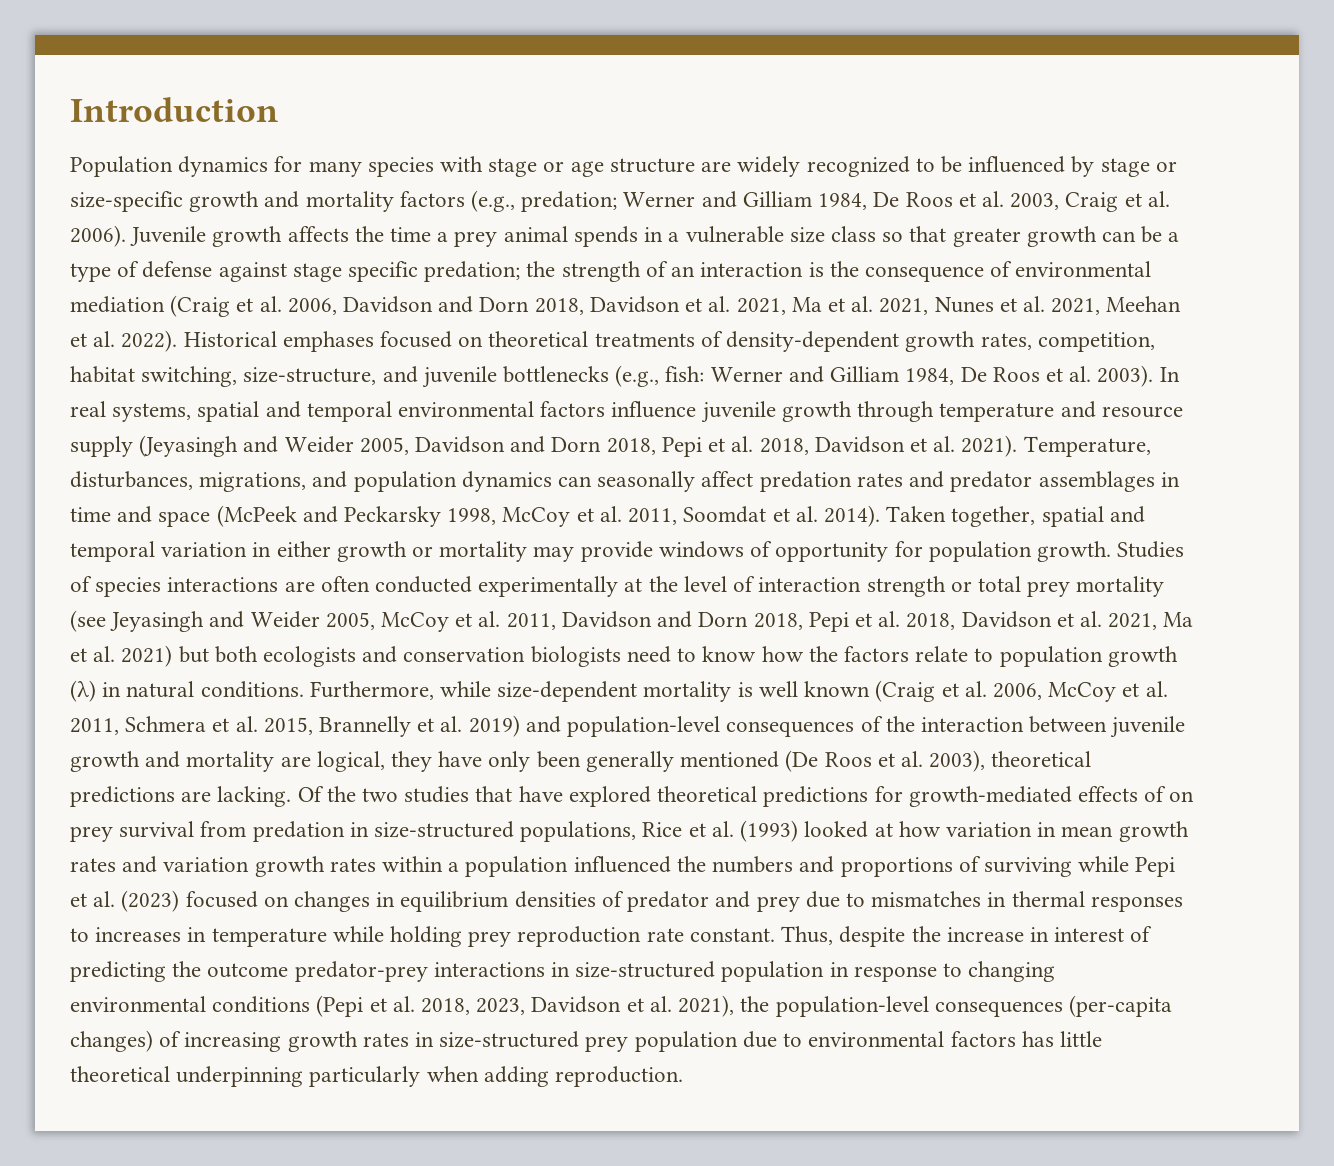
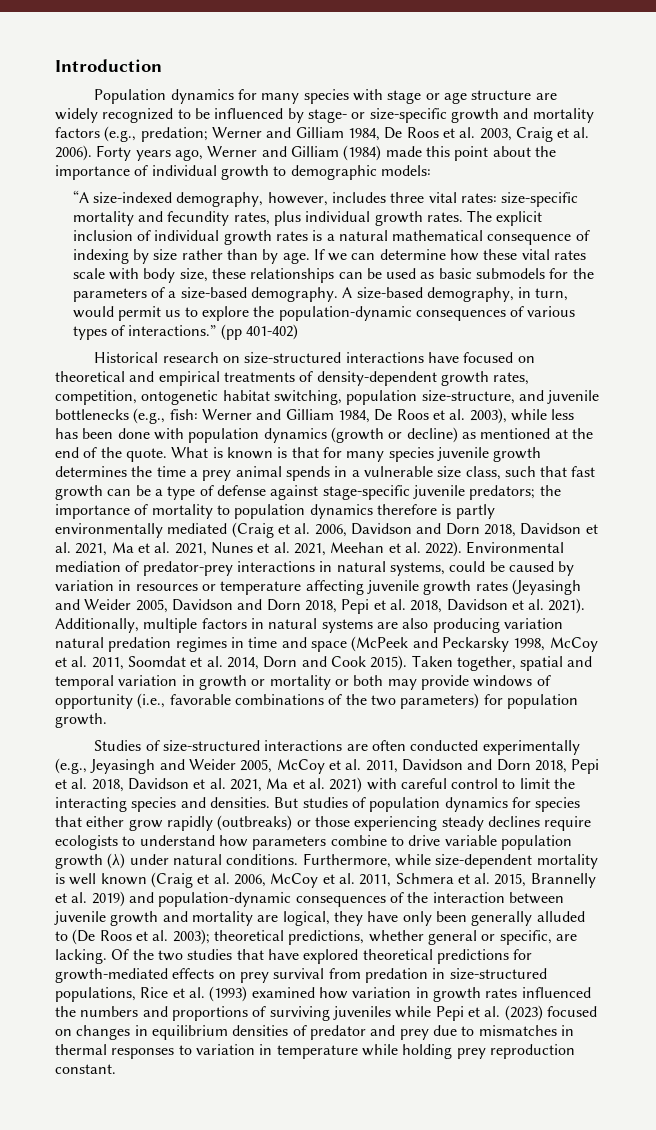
[1100,158,1150,177] stage -> [307,109,347,123] stage-
[130,226,349,247] Juvenile growth affects -> [96,145,556,161] [55,165,431,180] [72,190,579,207] [72,210,543,226] [72,230,590,245] [72,249,587,264] [72,268,594,283] [72,287,569,302] [72,306,576,321] [72,324,298,340] [94,352,535,364] [55,371,530,386] [55,390,600,405] [55,408,575,424] [55,427,593,443] [55,447,542,462] [55,466,127,477] Forty years ago, Werner and Gilliam (1984) made this point about the importance of individual growth to demographic models: // “A size-indexed demography, however, includes three vital rates: size-specific mortality and fecundity rates, plus individual growth rates. The explicit inclusion of individual growth rates is a natural mathematical consequence of indexing by size rather than by age. If we can determine how these vital rates scale with body size, these relationships can be used as basic submodels for the parameters of a size-based demography. A size-based demography, in turn, would permit us to explore the population-dynamic consequences of various types of interactions.” (pp 401-402) // Historical research on size-structured interactions have focused on theoretical and empirical treatments of density-dependent growth rates, competition, ontogenetic habitat switching, population size-structure, and juvenile bottlenecks (e.g., fish: Werner and Gilliam 1984, De Roos et al. 2003), while less has been done with population dynamics (growth or decline) as mentioned at the end of the quote. What is known is that for many species juvenile growth determines
[830,226,1021,247] class so that greater -> [465,466,596,480] class, such that fast
[292,261,1152,282] [70,296,165,313] stage specific predation; the strength of an interaction is the consequence of environmental mediation -> [322,485,561,500] [55,504,495,519] [55,523,228,538] stage-specific juvenile predators; the importance of mortality to population dynamics therefore is partly environmentally mediated
[183,331,1155,352] [70,365,1180,388] [70,401,1183,423] [70,436,133,457] Historical emphases focused on theoretical treatments of density-dependent growth rates, competition, habitat switching, size-structure, and juvenile bottlenecks (e.g., fish: Werner and Gilliam 1984, De Roos et al. 2003). In real systems, spatial and temporal environmental factors influence juvenile growth through temperature and resource supply -> [466,541,565,554] [55,561,575,576] [55,580,508,595] Environmental mediation of predator-prey interactions in natural systems, could be caused by variation in resources or temperature affecting juvenile growth rates
[1023,436,1151,457] [70,471,1155,492] Temperature, disturbances, migrations, and population dynamics can seasonally affect predation rates and predator assemblages -> [55,618,563,633] [55,637,227,652] Additionally, multiple factors in natural systems are also producing variation natural predation regimes
[823,505,880,527] 2014). -> [226,655,408,671] 2014, Dorn and Cook 2015).
[276,541,331,557] either -> (195, 680) none
(528, 551) none -> [334,675,384,686] or both
(889, 552) none -> [137,693,480,709] (i.e., favorable combinations of the two parameters)
(1111, 551) none -> (107, 720) //
[95,577,162,597] species -> [163,740,261,752] size-structured
[624,576,1165,597] [70,610,106,632] at the level of interaction strength or total prey mortality (see -> [55,758,87,774] (e.g.,
[178,646,994,667] but both ecologists and conservation biologists need to know how the factors relate to -> [366,778,576,790] [55,797,581,812] [55,815,592,831] [55,835,497,850] with careful control to limit the interacting species and densities. But studies of population dynamics for species that either grow rapidly (outbreaks) or those experiencing steady declines require ecologists to understand how parameters combine to drive variable
[102,682,122,697] in -> [129,854,169,865] under
[567,716,721,737] population-level -> [158,892,292,907] population-dynamic
[680,751,780,768] mentioned -> [536,911,585,922] [55,931,68,941] alluded to
[929,750,1092,772] [70,786,175,807] 2003), theoretical predictions -> [172,929,552,945] 2003); theoretical predictions, whether general or specific,
[1144,786,1167,802] of -> (215, 973) none
[804,821,893,838] looked at -> [251,987,315,998] examined
[1061,821,1189,842] [70,856,569,877] mean growth rates and variation growth rates within a population -> [432,987,518,1002] growth rates
(1072, 867) none -> [332,1006,391,1020] juveniles
[95,927,182,942] increases -> [195,1044,255,1055] variation
[646,926,1153,947] [70,961,1056,982] [70,995,1172,1017] [70,1030,1102,1052] [70,1066,684,1087] rate constant. Thus, despite the increase in interest of predicting the outcome predator-prey interactions in size-structured population in response to changing environmental conditions (Pepi et al. 2018, 2023, Davidson et al. 2021), the population-level consequences (per-capita changes) of increasing growth rates in size-structured prey population due to environmental factors has little theoretical underpinning particularly when adding reproduction. -> [55,1064,116,1074] constant.

